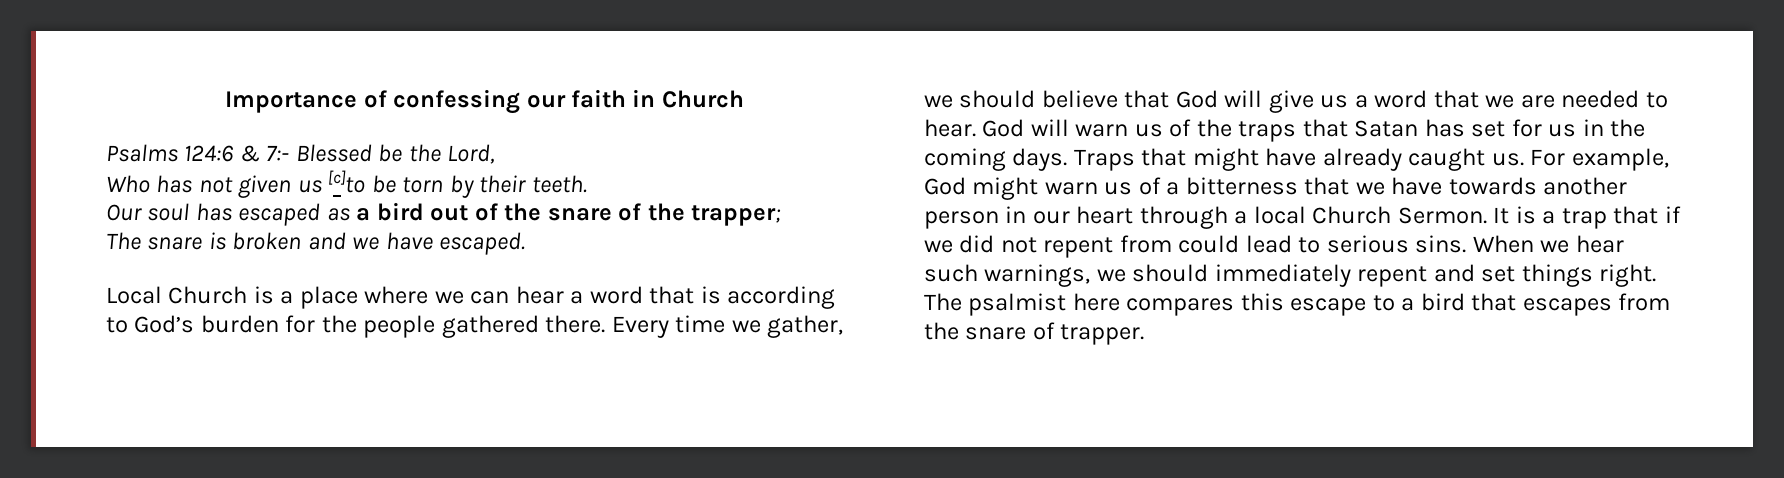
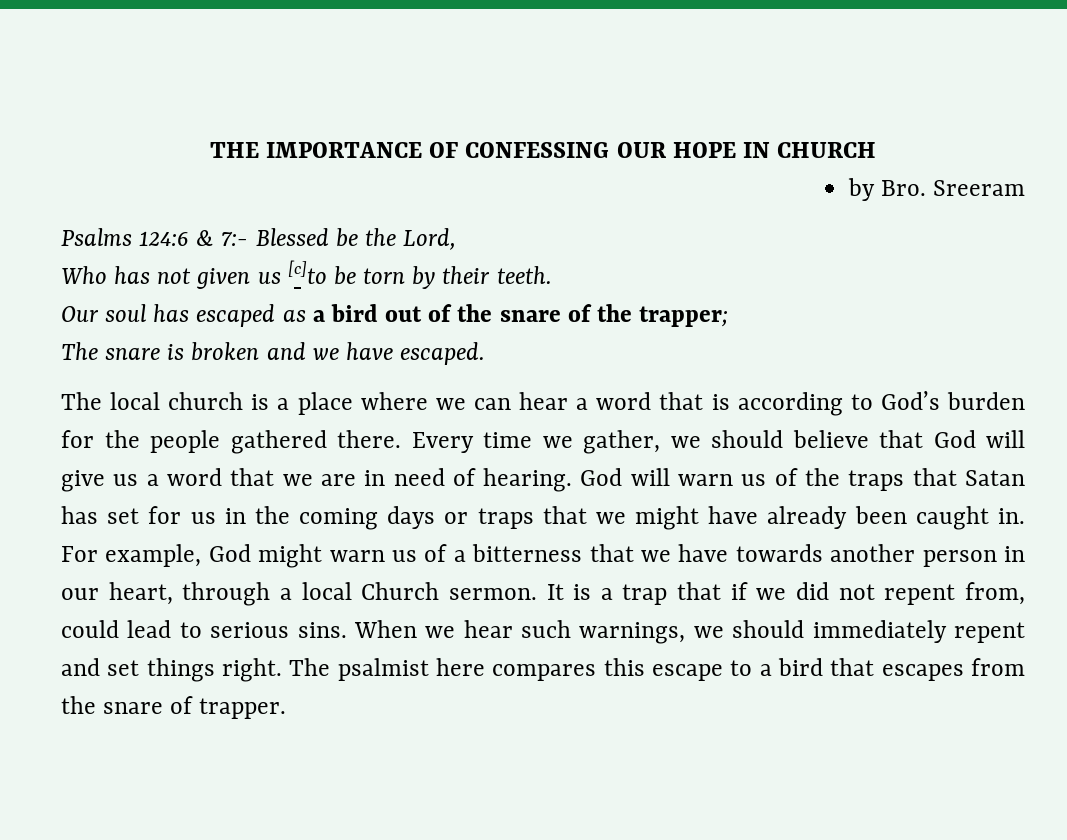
[225,89,744,114] Importance of confessing our faith in Church -> [209,142,877,158] [847,178,1025,201] THE IMPORTANCE OF CONFESSING OUR HOPE IN CHURCH // by Bro. Sreeram
[106,286,248,304] Local Church -> [61,392,244,410] The local church
[1561,90,1668,108] [924,119,976,137] needed to hear. -> [364,468,573,492] in need of hearing.
[1012,148,1524,171] days. Traps that might have already caught us. -> [387,506,1025,530] days or traps that we might have already been caught in.
[1076,206,1134,224] heart -> [108,582,173,605] heart,
[1397,207,1487,224] Sermon. -> [448,588,537,600] sermon.
[1119,235,1172,253] from -> [964,582,1025,605] from,

